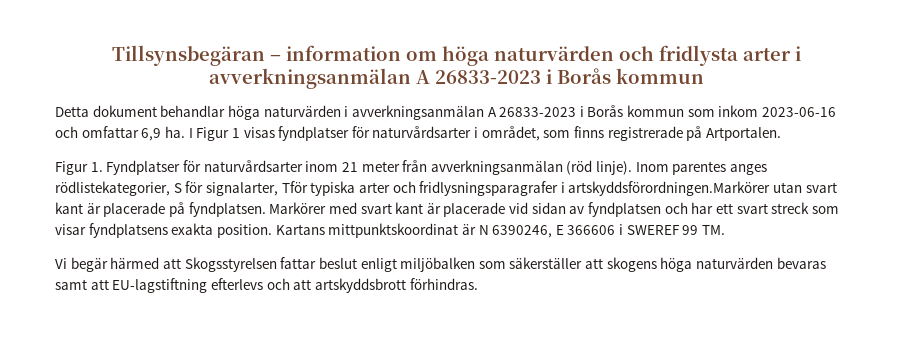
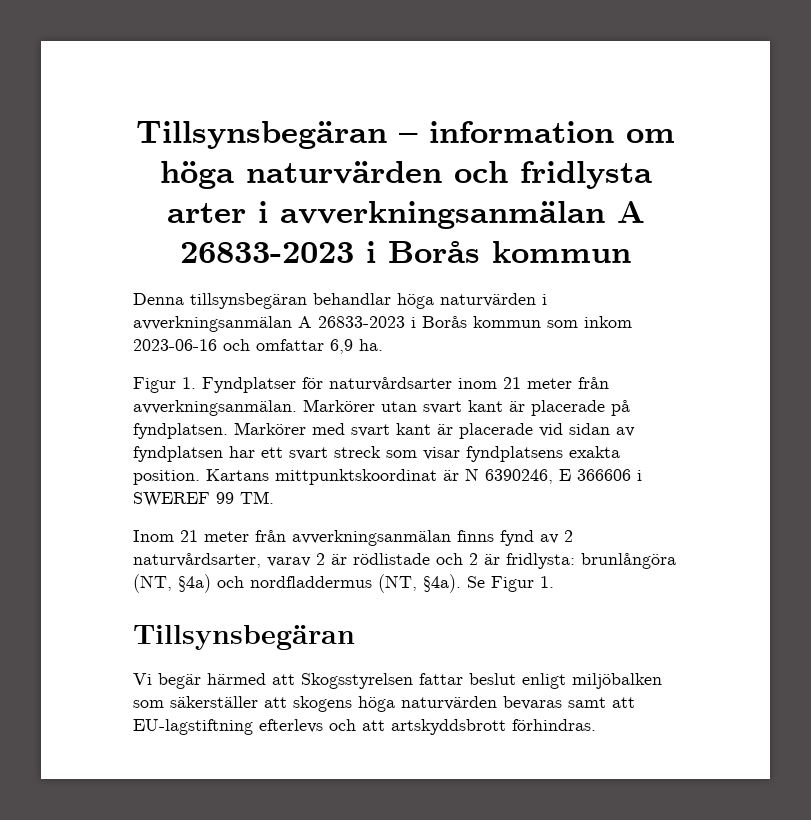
[55,105,157,117] Detta dokument -> [133,293,307,309] Denna tillsynsbegäran
[188,126,781,141] I Figur 1 visas fyndplatser för naturvårdsarter i området, som finns registrerade på Artportalen. -> (383, 345) none
[430,160,768,175] [55,181,771,196] avverkningsanmälan (röd linje). Inom parentes anges rödlistekategorier, S för signalarter, Tför typiska arter och fridlysningsparagrafer i artskyddsförordningen.Markörer -> [133,399,375,416] avverkningsanmälan. Markörer
[664,202,688,214] och -> (223, 454) none
(726, 230) none -> [133,530,573,546] [133,553,676,569] [133,574,554,593] [133,625,355,650] // Inom 21 meter från avverkningsanmälan finns fynd av 2 naturvårdsarter, varav 2 är rödlistade och 2 är fridlysta: brunlångöra (NT, §4a) och nordfladdermus (NT, §4a). Se Figur 1. // Tillsynsbegäran

